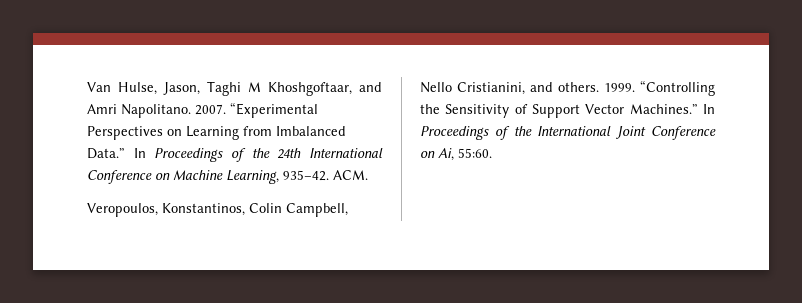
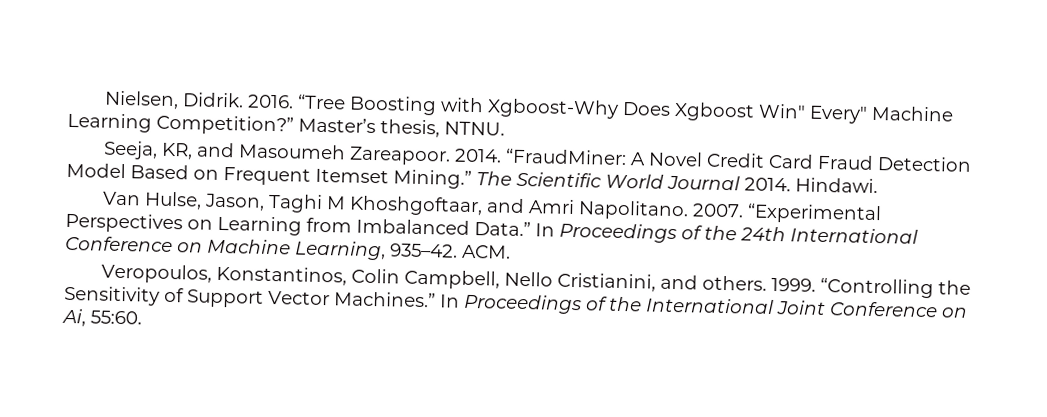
(87, 87) none -> [104,90,955,124] [67,112,505,138] [103,140,973,172] [66,162,878,194] Nielsen, Didrik. 2016. “Tree Boosting with Xgboost-Why Does Xgboost Win" Every" Machine Learning Competition?” Master’s thesis, NTNU. // Seeja, KR, and Masoumeh Zareapoor. 2014. “FraudMiner: A Novel Credit Card Fraud Detection Model Based on Frequent Itemset Mining.” The Scientific World Journal 2014. Hindawi. //

